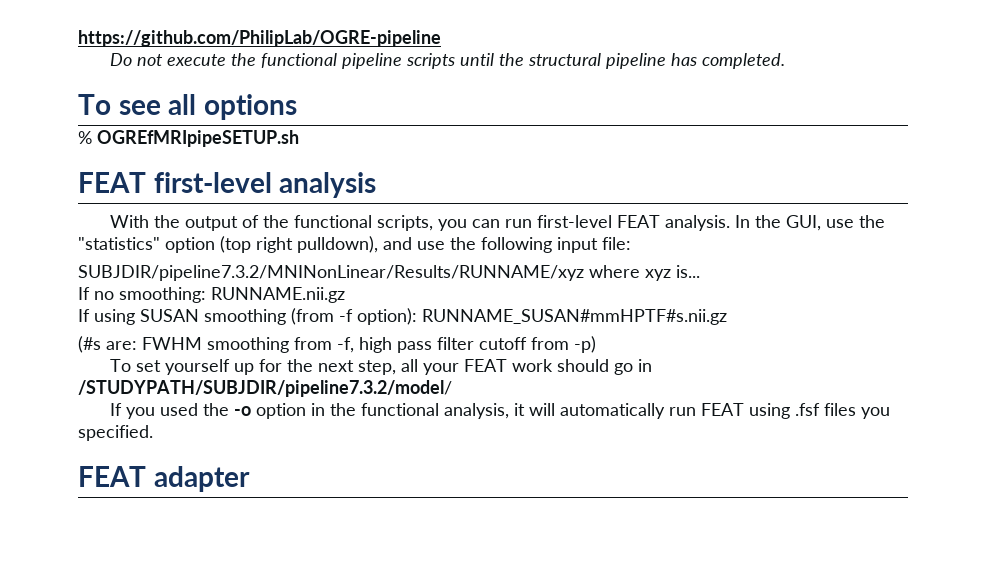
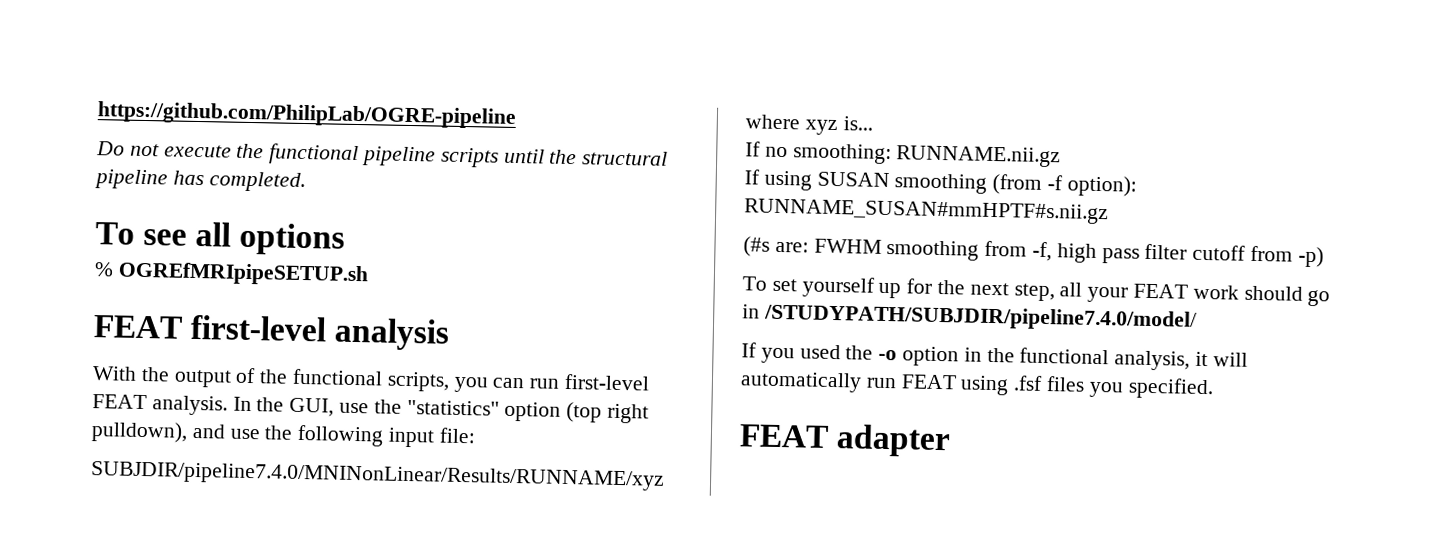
[78,265,584,281] SUBJDIR/pipeline7.3.2/MNINonLinear/Results/RUNNAME/xyz -> [90,461,665,491] SUBJDIR/pipeline7.4.0/MNINonLinear/Results/RUNNAME/xyz
[78,380,452,397] /STUDYPATH/SUBJDIR/pipeline7.3.2/model/ -> [763,303,1197,332] /STUDYPATH/SUBJDIR/pipeline7.4.0/model/

